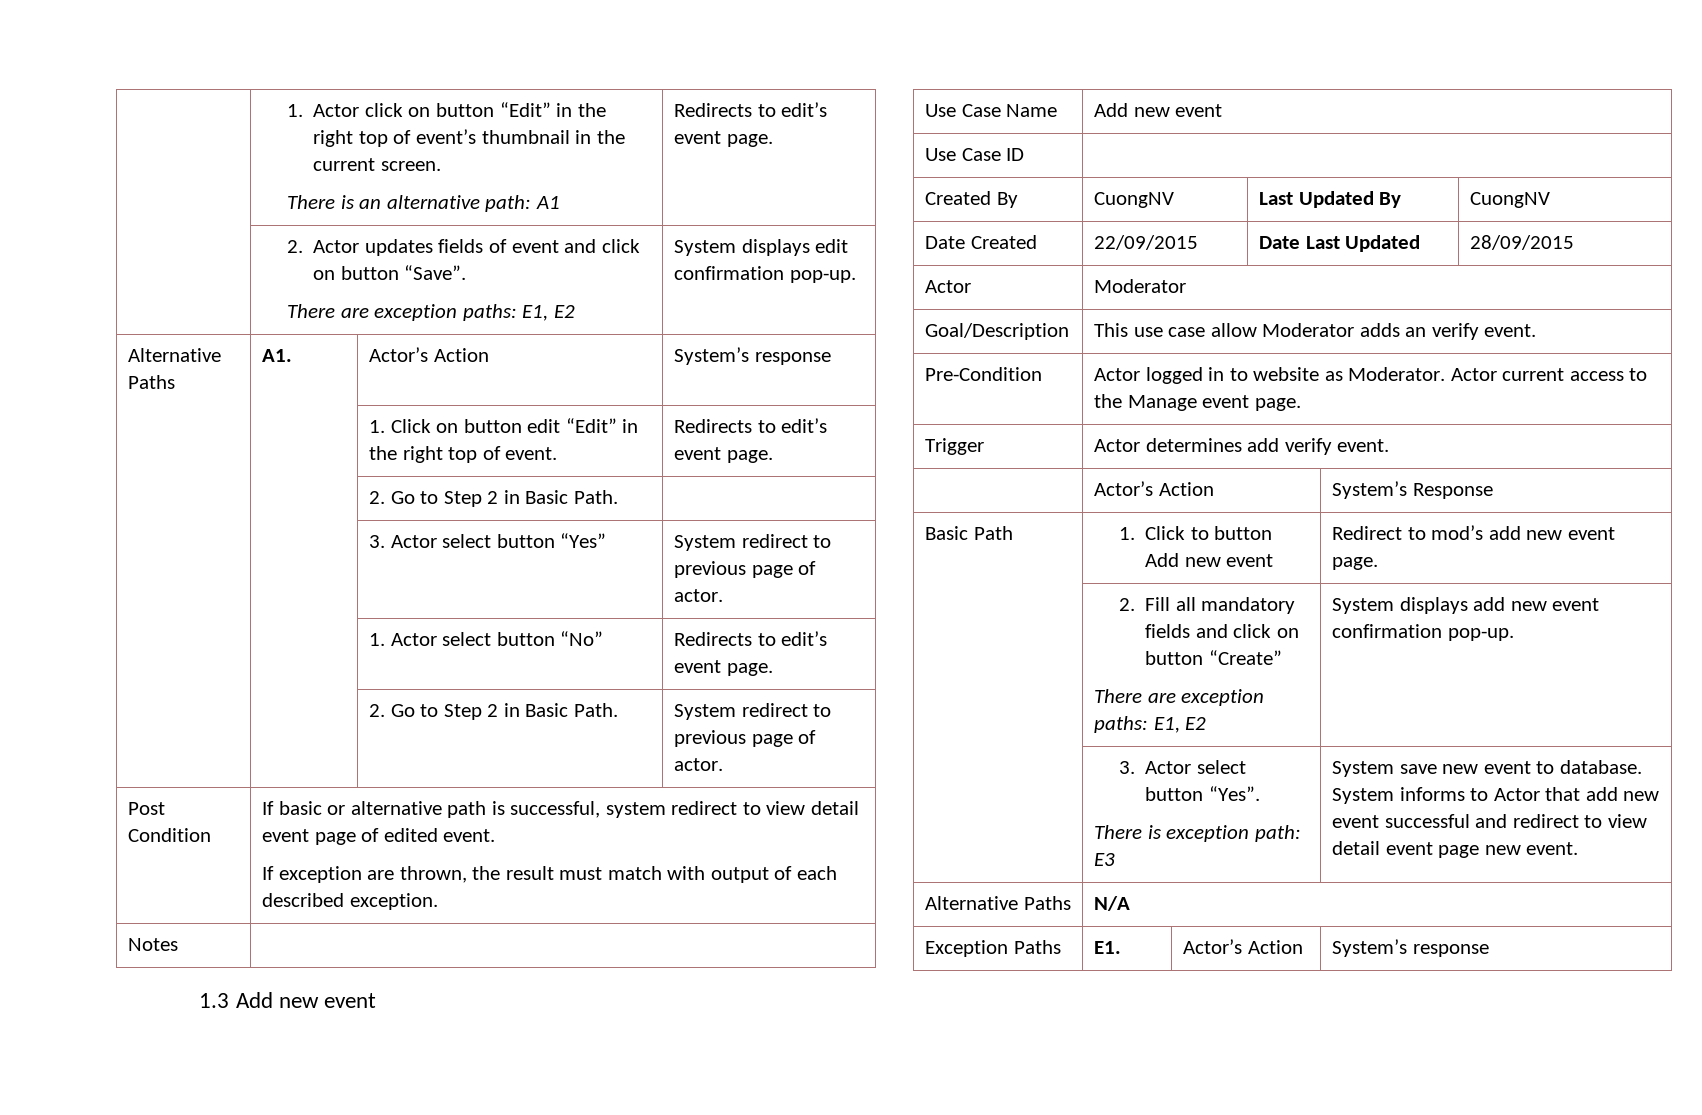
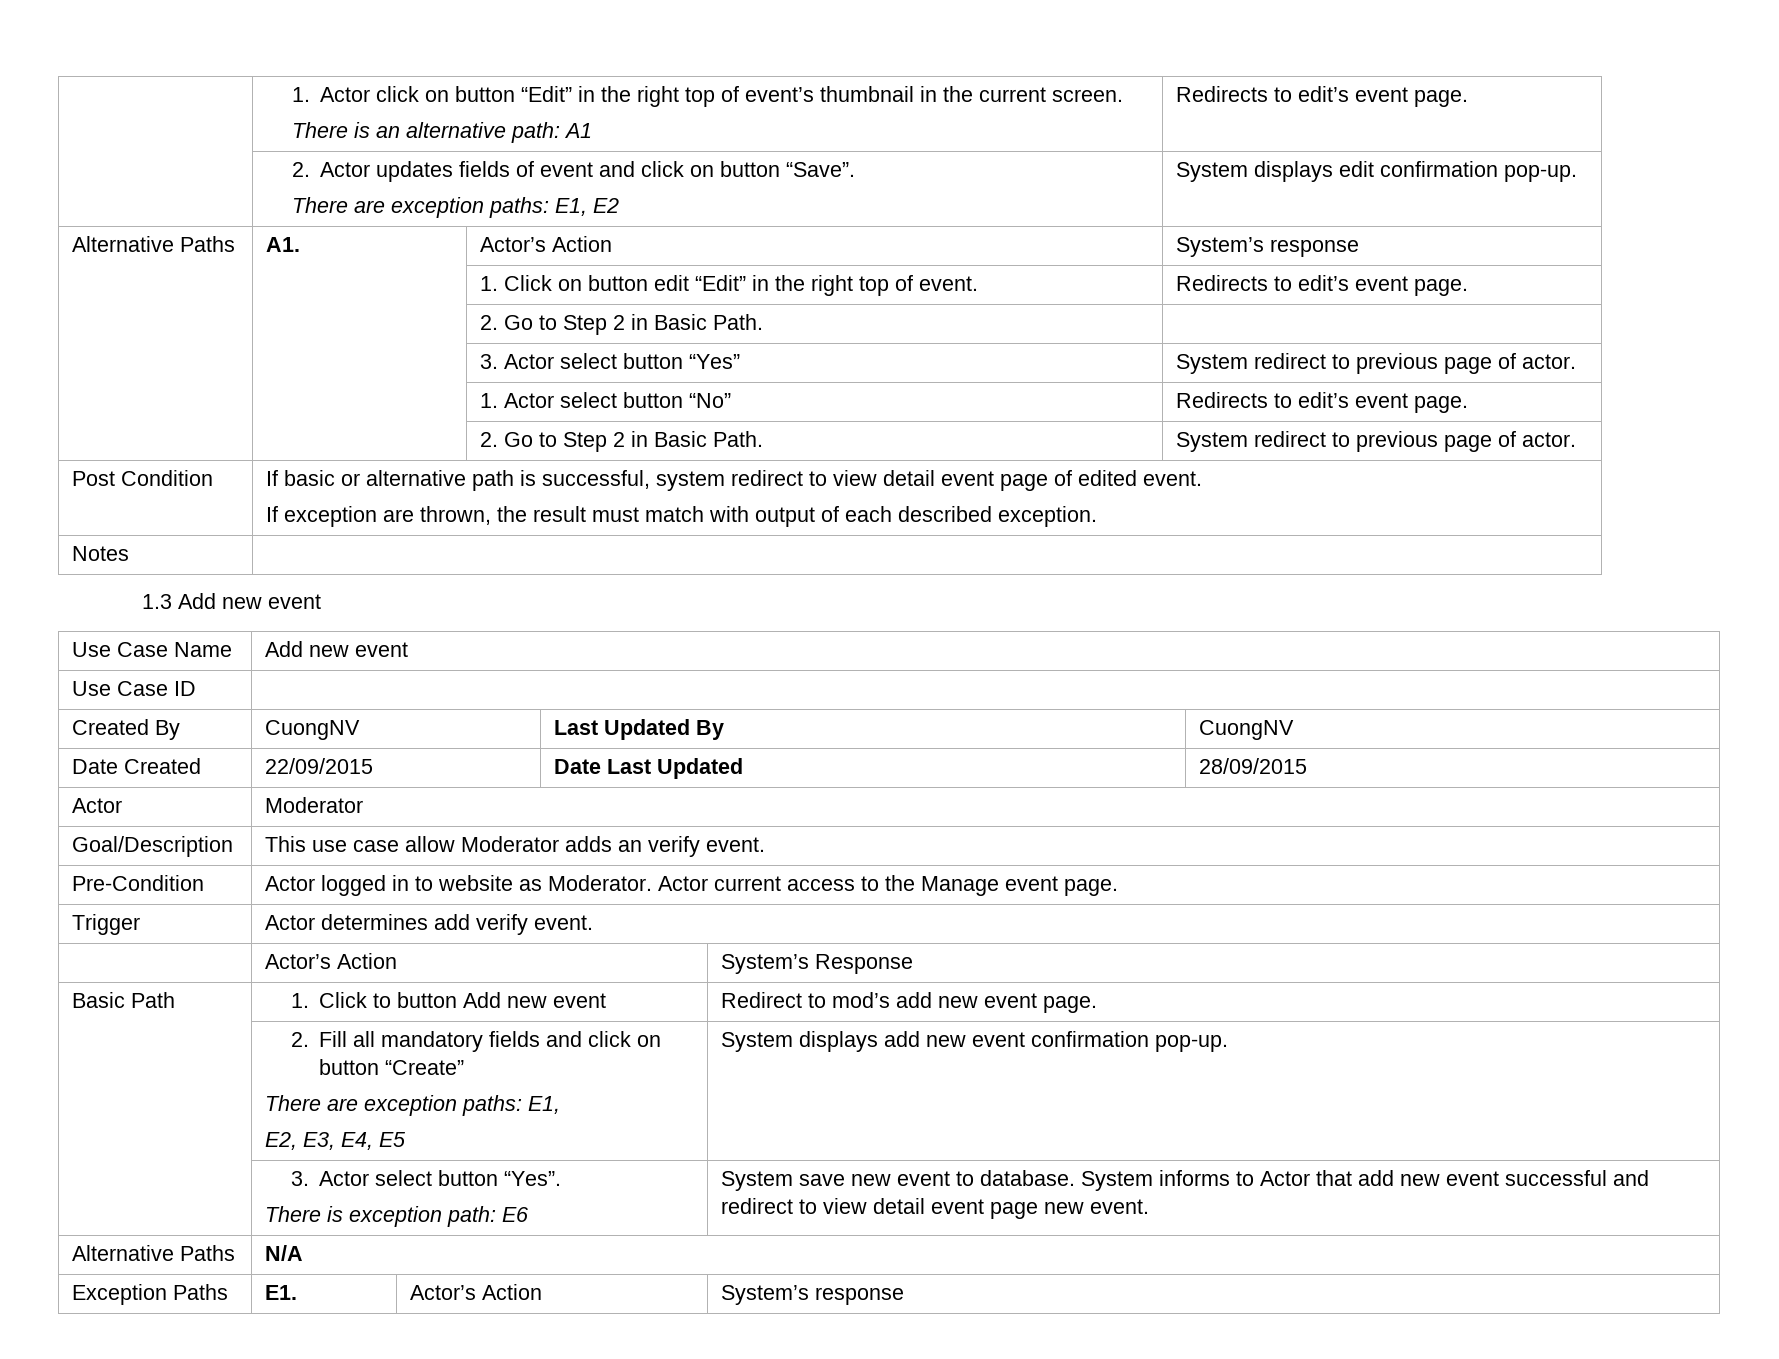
[1185,717,1207,730] E2 -> [265,1132,407,1150] // E2, E3, E4, E5
[1094,853,1116,866] E3 -> [502,1207,529,1222] E6

